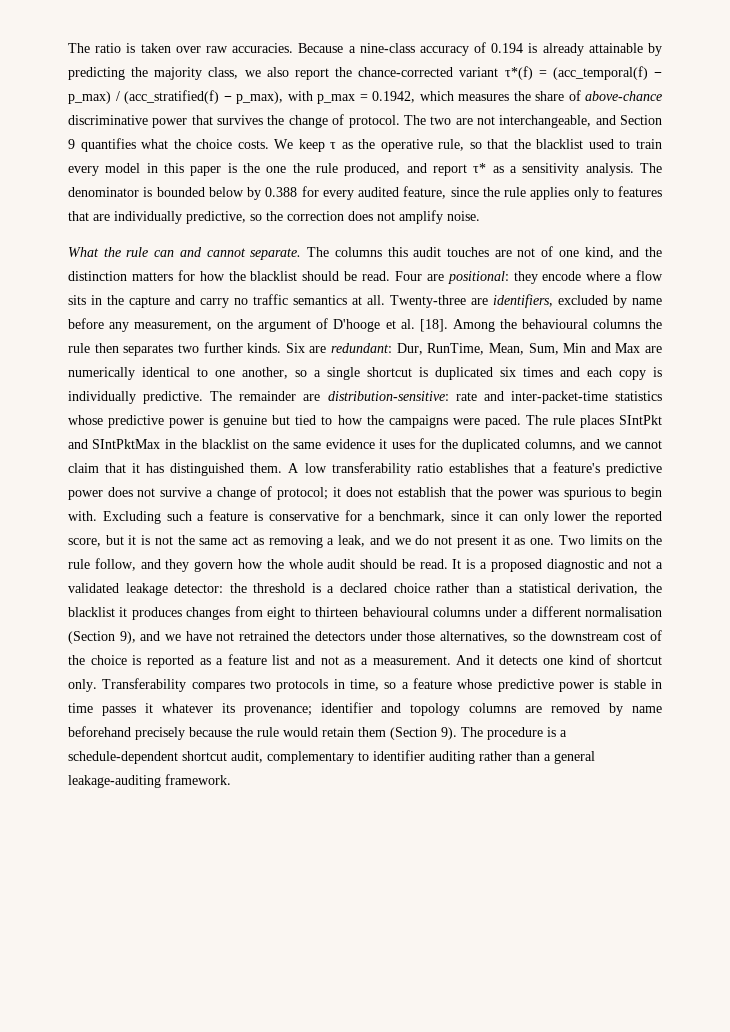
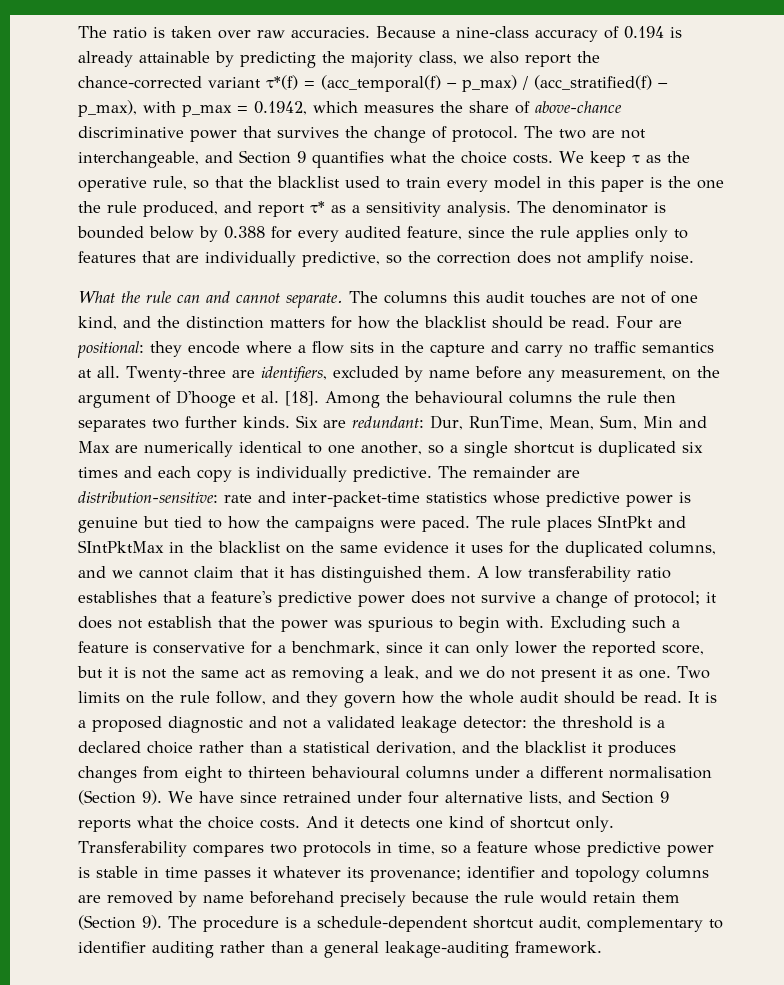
(639, 589) none -> [462,741,490,753] and
[119,630,662,644] [68,654,451,668] 9), and we have not retrained the detectors under those alternatives, so the downstream cost of the choice is reported as a feature list and not as a measurement. -> [142,790,669,805] [78,816,300,832] 9). We have since retrained under four alternative lists, and Section 9 reports what the choice costs.

